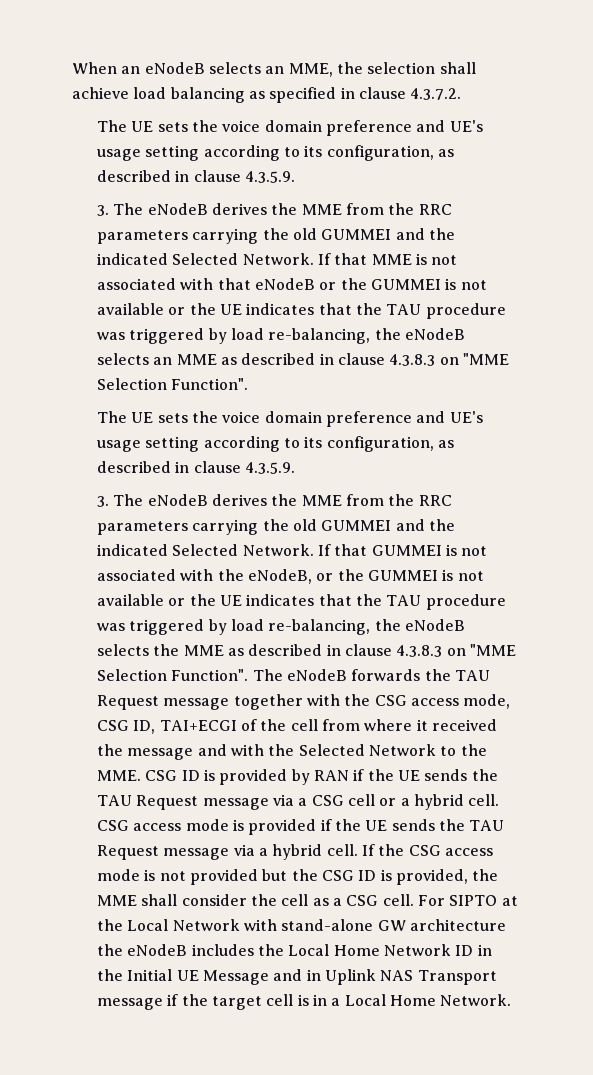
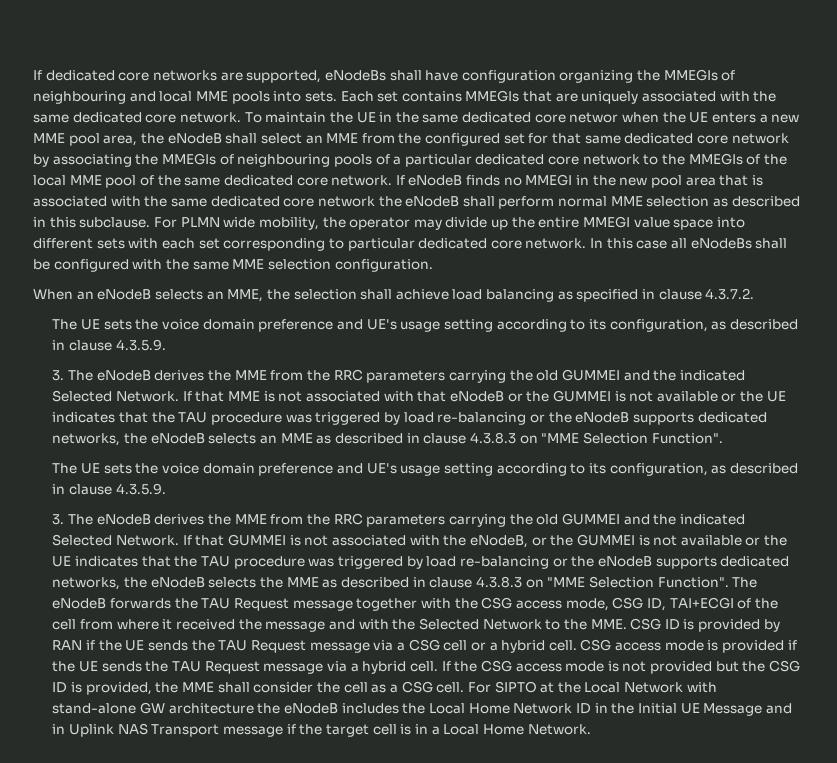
(72, 68) none -> [33,69,736,83] [33,90,777,104] [33,112,800,123] [33,133,789,146] [33,153,787,167] [33,174,763,188] [33,196,800,209] [33,216,745,230] [33,238,788,251] [33,259,433,272] If dedicated core networks are supported, eNodeBs shall have configuration organizing the MMEGIs of neighbouring and local MME pools into sets. Each set contains MMEGIs that are uniquely associated with the same dedicated core network. To maintain the UE in the same dedicated core networ when the UE enters a new MME pool area, the eNodeB shall select an MME from the configured set for that same dedicated core network by associating the MMEGIs of neighbouring pools of a particular dedicated core network to the MMEGIs of the local MME pool of the same dedicated core network. If eNodeB finds no MMEGI in the new pool area that is associated with the same dedicated core network the eNodeB shall perform normal MME selection as described in this subclause. For PLMN wide mobility, the operator may divide up the entire MMEGI value space into different sets with each set corresponding to particular dedicated core network. In this case all eNodeBs shall be configured with the same MME selection configuration. //
[268,328,371,344] re-balancing, -> [437,412,767,425] [52,433,121,446] re-balancing or the eNodeB supports dedicated networks,
[268,619,371,635] re-balancing, -> [459,556,790,569] [52,577,121,590] re-balancing or the eNodeB supports dedicated networks,

